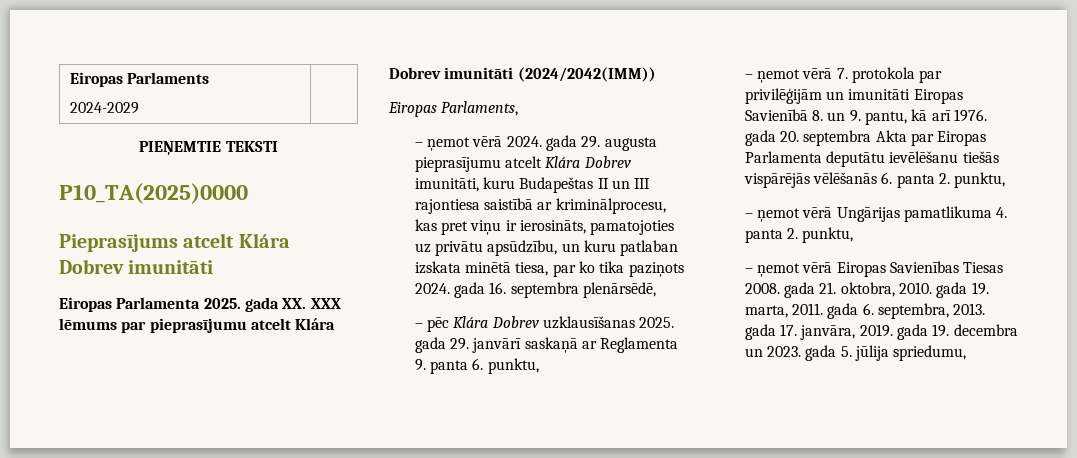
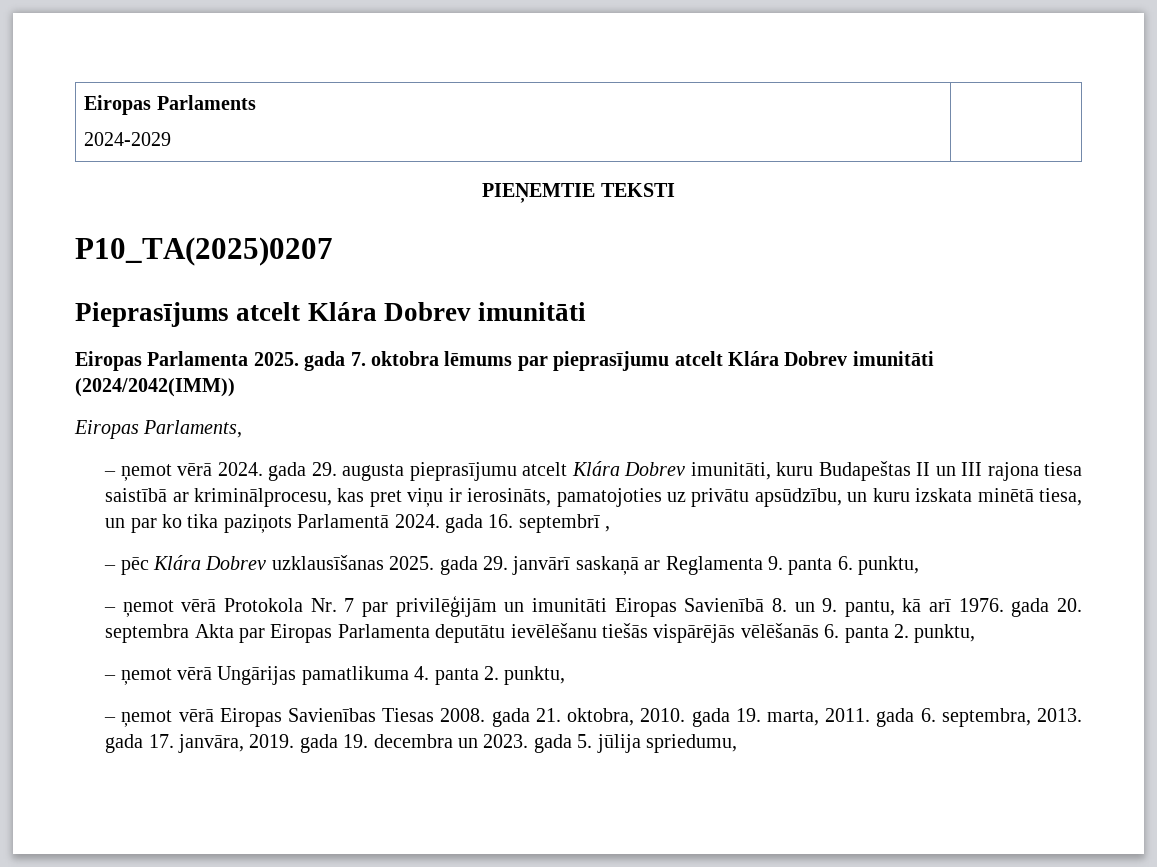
[59,183,248,204] P10_TA(2025)0000 -> [75,237,333,266] P10_TA(2025)0207
[282,298,341,309] XX. XXX -> [350,351,439,366] 7. oktobra
[414,199,480,214] rajontiesa -> [987,462,1082,481] rajona tiesa
[620,240,679,256] patlaban -> (910, 495) none
(549, 269) none -> [105,518,126,528] un
(684, 269) none -> [297,514,390,528] Parlamentā
[510,282,657,298] septembra plenārsēdē, -> [518,514,611,533] septembrī ,
[836,67,916,83] 7. protokola -> [224,598,355,612] Protokola Nr. 7

